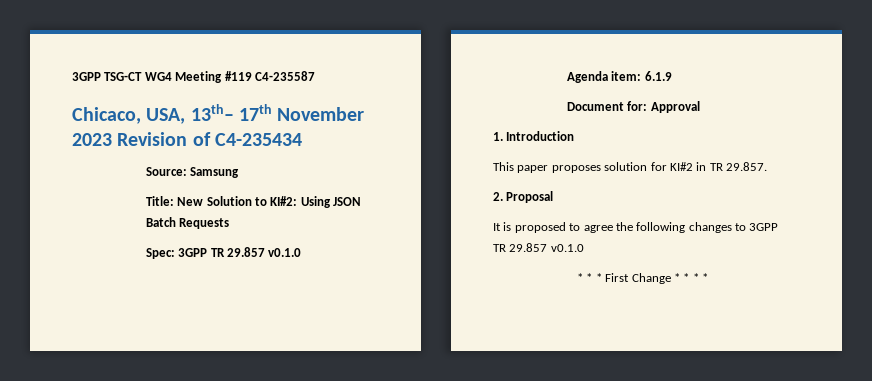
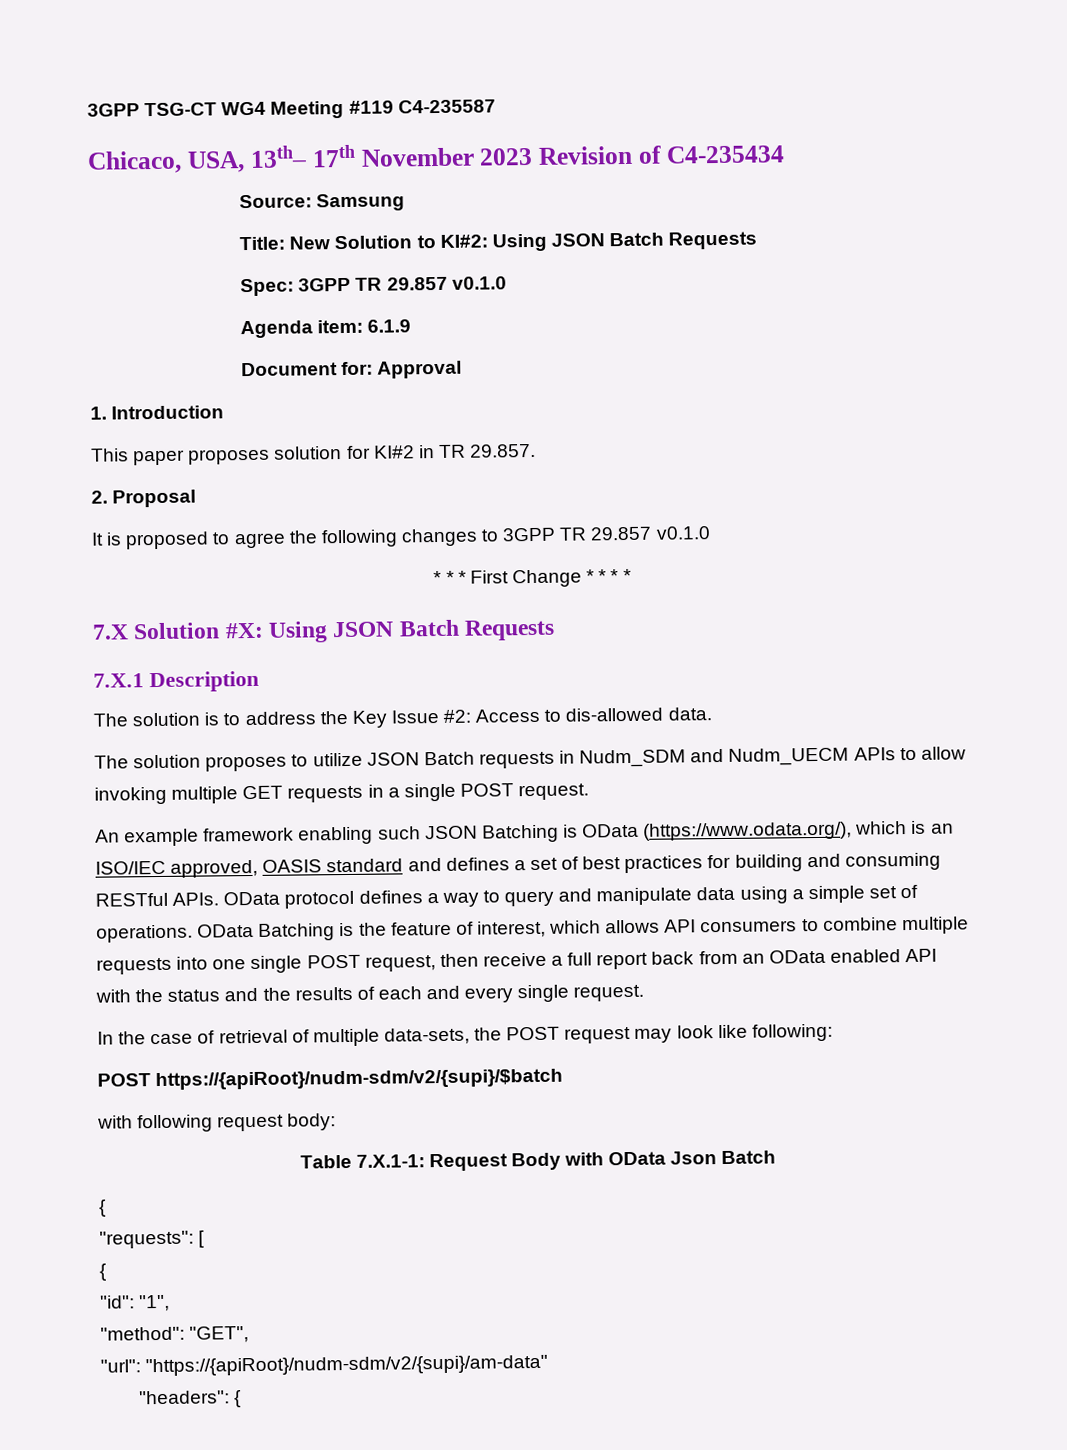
(708, 277) none -> [92,619,556,643] [93,670,259,693] [93,707,712,728] [94,746,966,772] [94,783,590,805] [95,820,954,847] [95,852,941,878] [95,884,919,909] [96,916,969,943] [96,948,938,975] [95,984,645,1003] [97,1023,833,1047] [97,1068,564,1091] [97,1113,337,1133] [299,1150,777,1172] [99,1199,107,1217] [99,1230,206,1249] [99,1263,107,1281] [100,1294,171,1312] [100,1326,250,1343] [100,1354,549,1377] [138,1390,242,1408] // 7.X Solution #X: Using JSON Batch Requests // 7.X.1 Description // The solution is to address the Key Issue #2: Access to dis-allowed data. // The solution proposes to utilize JSON Batch requests in Nudm_SDM and Nudm_UECM APIs to allow invoking multiple GET requests in a single POST request. // An example framework enabling such JSON Batching is OData (https://www.odata.org/), which is an ISO/IEC approved, OASIS standard and defines a set of best practices for building and consuming RESTful APIs. OData protocol defines a way to query and manipulate data using a simple set of operations. OData Batching is the feature of interest, which allows API consumers to combine multiple requests into one single POST request, then receive a full report back from an OData enabled API with the status and the results of each and every single request. // In the case of retrieval of multiple data-sets, the POST request may look like following: // POST https://{apiRoot}/nudm-sdm/v2/{supi}/$batch // with following request body: // Table 7.X.1-1: Request Body with OData Json Batch // { // "requests": [ // { // "id": "1", // "method": "GET", // "url": "https://{apiRoot}/nudm-sdm/v2/{supi}/am-data" // "headers": {

